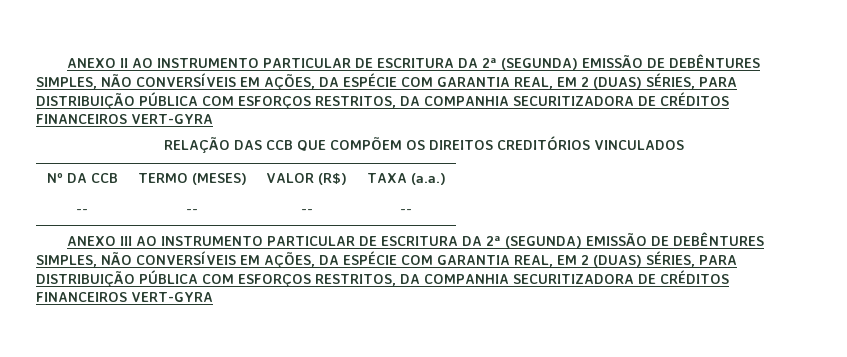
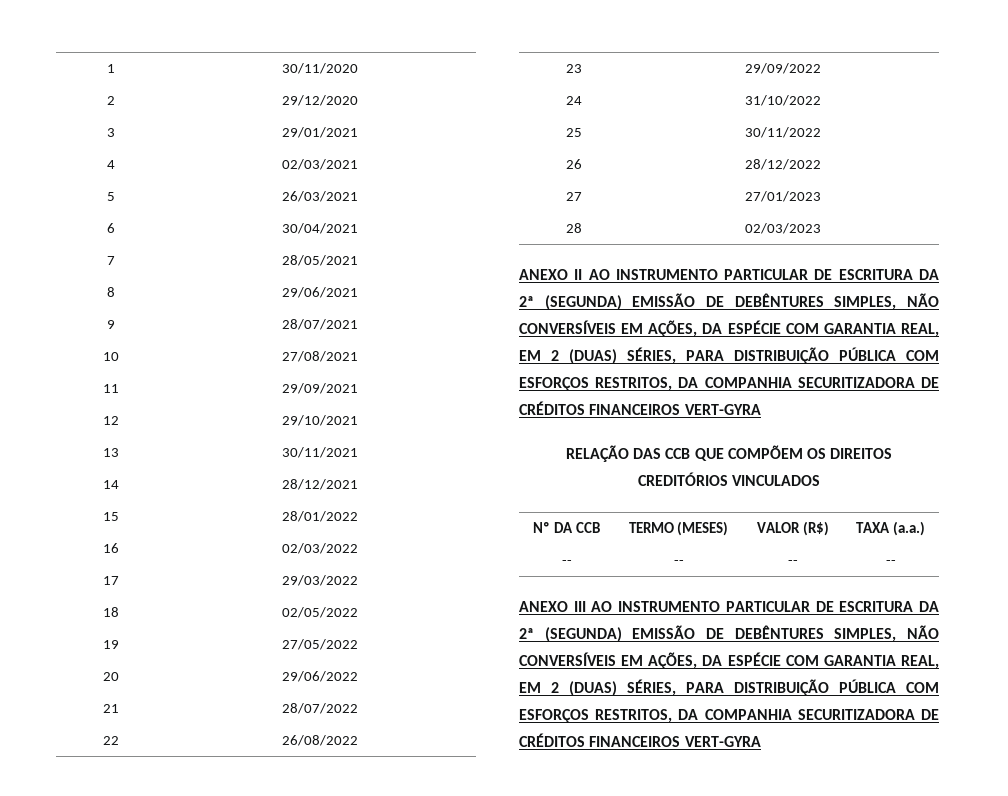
(67, 63) none -> [106,64,115,73] [282,63,358,74] [106,96,115,105] [282,95,358,106] [106,128,115,137] [282,127,358,138] [106,160,115,169] [282,159,358,170] [106,192,115,201] [282,191,358,202] [106,223,115,233] [282,223,358,234] [106,256,115,265] [282,255,358,266] [106,287,115,297] [282,287,358,298] [106,320,115,329] [282,319,358,330] [102,352,119,361] [282,351,358,362] [102,384,119,393] [282,383,358,394] [102,416,119,425] [282,415,358,426] [102,448,119,457] [282,447,358,458] [102,480,119,489] [282,479,358,490] [102,512,119,521] [282,511,358,522] [102,543,119,553] [282,543,358,554] [102,576,119,585] [282,575,358,586] [102,607,119,617] [282,607,358,618] [102,640,119,649] [282,639,358,650] [102,672,119,681] [282,671,358,682] [102,704,119,713] [282,703,358,714] [102,736,119,745] [282,735,358,746] [565,64,582,73] [745,63,821,74] [565,96,582,105] [745,95,821,106] [565,128,582,137] [745,127,821,138] [565,159,582,169] [745,159,821,170] [565,192,582,201] [745,191,821,202] [565,223,582,233] [745,223,821,234] 1 | 30/11/2020 // 2 | 29/12/2020 // 3 | 29/01/2021 // 4 | 02/03/2021 // 5 | 26/03/2021 // 6 | 30/04/2021 // 7 | 28/05/2021 // 8 | 29/06/2021 // 9 | 28/07/2021 // 10 | 27/08/2021 // 11 | 29/09/2021 // 12 | 29/10/2021 // 13 | 30/11/2021 // 14 | 28/12/2021 // 15 | 28/01/2022 // 16 | 02/03/2022 // 17 | 29/03/2022 // 18 | 02/05/2022 // 19 | 27/05/2022 // 20 | 29/06/2022 // 21 | 28/07/2022 // 22 | 26/08/2022 // 23 | 29/09/2022 // 24 | 31/10/2022 // 25 | 30/11/2022 // 26 | 28/12/2022 // 27 | 27/01/2023 // 28 | 02/03/2023 //

